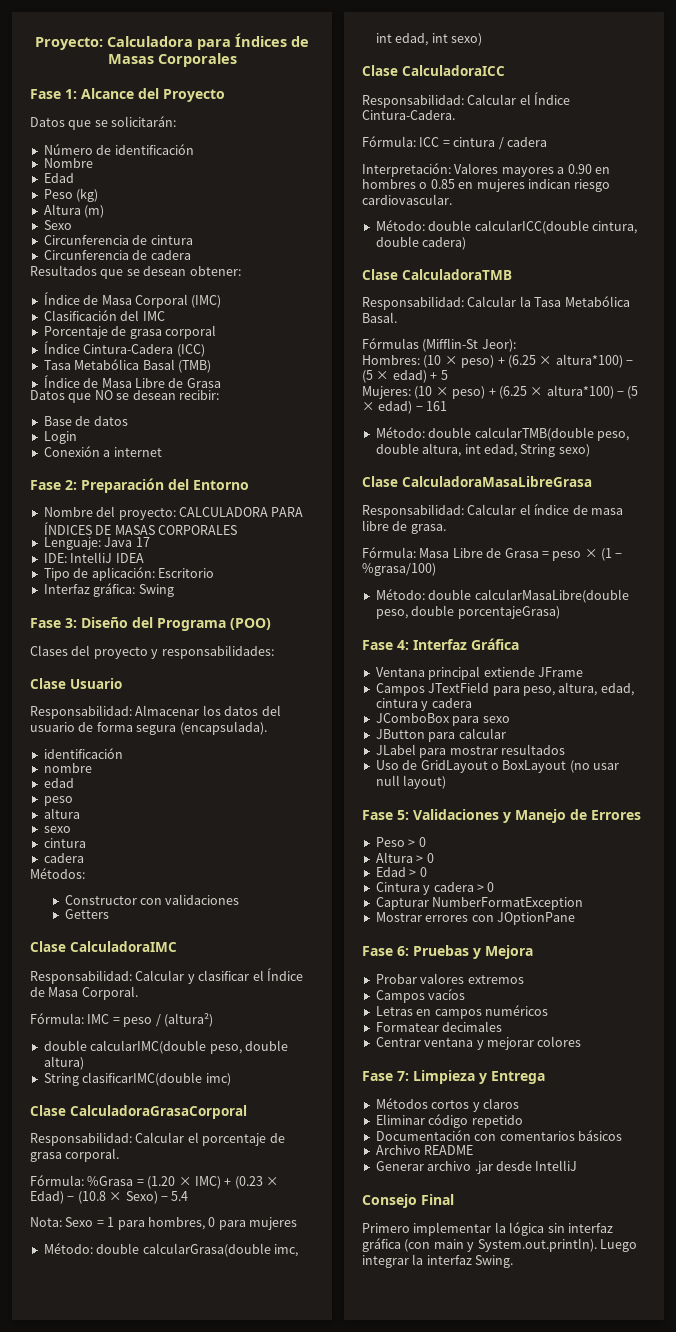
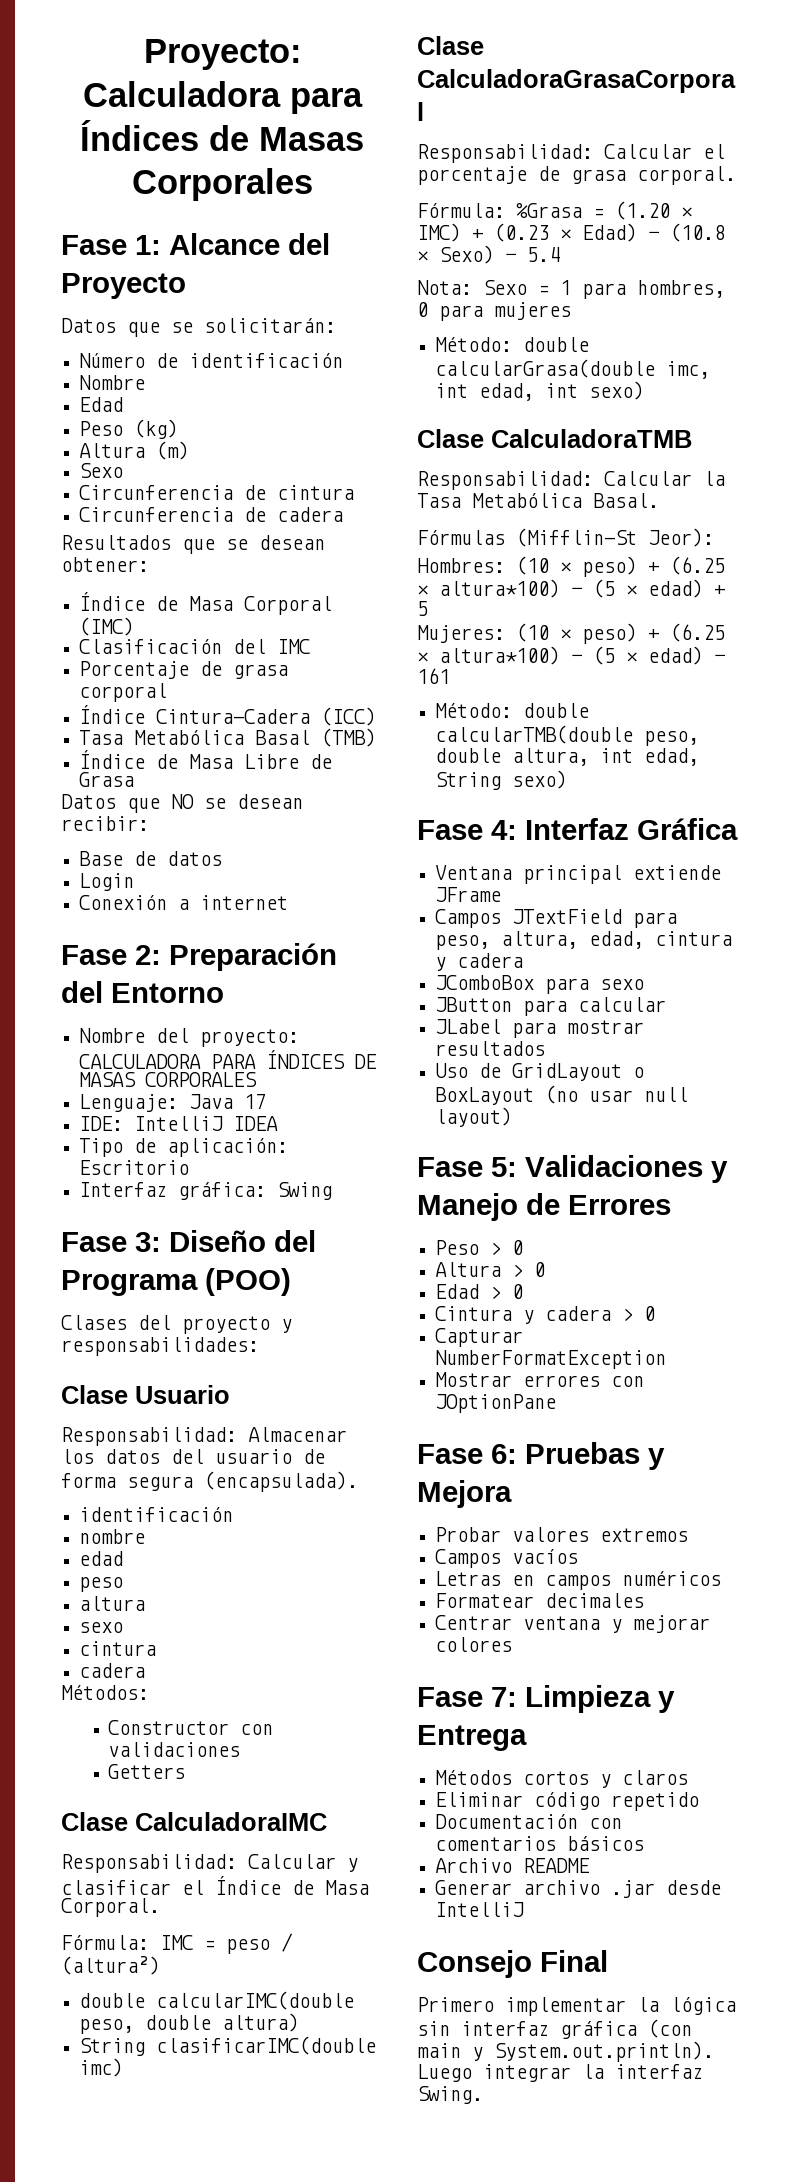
[362,65,505,76] [362,92,571,108] [362,110,455,120] [362,136,547,150] [362,163,610,177] [362,179,611,192] [362,194,452,205] [375,220,637,234] [375,236,467,250] // Clase CalculadoraICC // Responsabilidad: Calcular el Índice Cintura-Cadera. // Fórmula: ICC = cintura / cadera // Interpretación: Valores mayores a 0.90 en hombres o 0.85 en mujeres indican riesgo cardiovascular. // Método: double calcularICC(double cintura, double cadera) -> (645, 390) none
[362,476,592,487] [362,503,623,518] [362,520,446,534] [362,547,623,561] [362,563,436,576] [375,589,629,603] [375,605,560,619] // Clase CalculadoraMasaLibreGrasa // Responsabilidad: Calcular el índice de masa libre de grasa. // Fórmula: Masa Libre de Grasa = peso × (1 − %grasa/100) // Método: double calcularMasaLibre(double peso, double porcentajeGrasa) -> (568, 779) none

